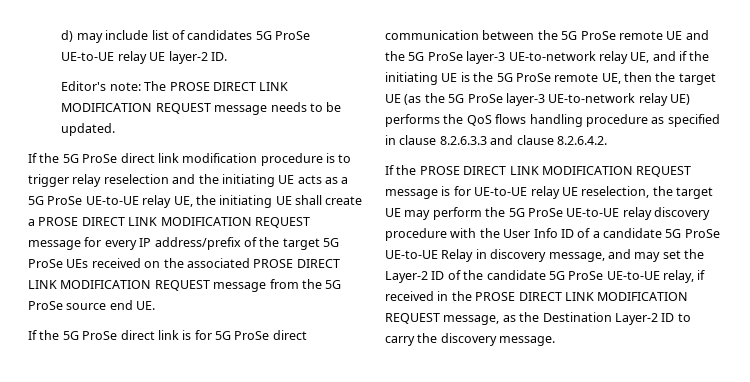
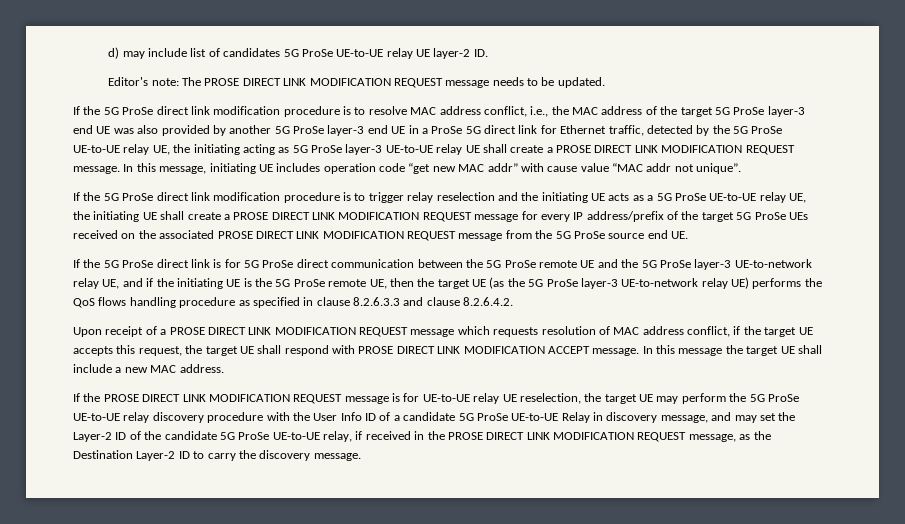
(116, 129) none -> [73,106,805,117] [73,125,783,136] [73,144,795,155] [73,163,742,174] // If the 5G ProSe direct link modification procedure is to resolve MAC address conflict, i.e., the MAC address of the target 5G ProSe layer-3 end UE was also provided by another 5G ProSe layer-3 end UE in a ProSe 5G direct link for Ethernet traffic, detected by the 5G ProSe UE-to-UE relay UE, the initiating acting as 5G ProSe layer-3 UE-to-UE relay UE shall create a PROSE DIRECT LINK MODIFICATION REQUEST message. In this message, initiating UE includes operation code “get new MAC addr” with cause value “MAC addr not unique”.
(607, 140) none -> [73,326,813,337] [73,345,822,356] [73,364,224,373] // Upon receipt of a PROSE DIRECT LINK MODIFICATION REQUEST message which requests resolution of MAC address conflict, if the target UE accepts this request, the target UE shall respond with PROSE DIRECT LINK MODIFICATION ACCEPT message. In this message the target UE shall include a new MAC address.

